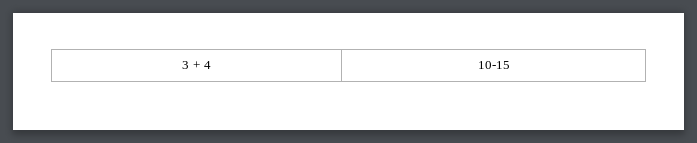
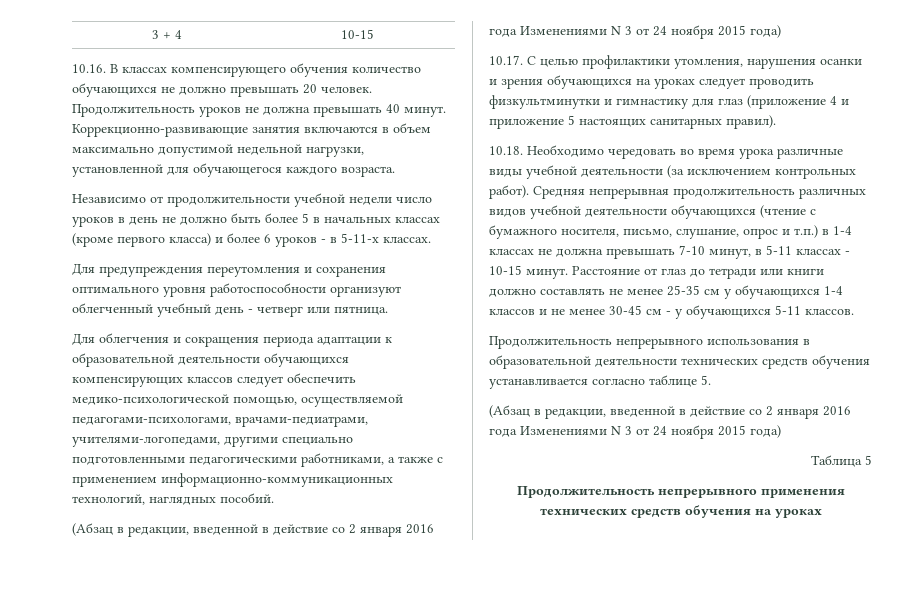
(510, 65) none -> [72,63,421,77] [72,83,372,97] [72,104,446,117] [72,123,431,137] [72,144,364,157] [72,163,395,177] [72,193,432,207] [72,213,440,227] [72,233,431,247] [72,263,386,277] [72,283,401,297] [72,303,388,317] [72,333,392,347] [72,353,349,367] [72,373,356,387] [72,394,403,407] [72,416,368,427] [72,436,353,447] [72,453,443,467] [72,473,393,487] [72,493,274,505] [72,523,434,537] [489,25,781,39] [489,55,862,69] [489,75,814,89] [489,95,849,109] [489,115,776,129] [489,145,843,159] [489,165,856,179] [489,185,866,199] [489,205,816,219] [489,225,852,239] [489,245,850,259] [489,265,824,279] [489,285,843,299] [489,305,854,319] [489,336,810,349] [489,355,870,369] [489,375,711,389] [489,405,851,419] [489,425,781,439] [811,455,872,467] [516,486,845,498] [539,505,822,518] // 10.16. В классах компенсирующего обучения количество обучающихся не должно превышать 20 человек. Продолжительность уроков не должна превышать 40 минут. Коррекционно-развивающие занятия включаются в объем максимально допустимой недельной нагрузки, установленной для обучающегося каждого возраста. // Независимо от продолжительности учебной недели число уроков в день не должно быть более 5 в начальных классах (кроме первого класса) и более 6 уроков - в 5-11-х классах. // Для предупреждения переутомления и сохранения оптимального уровня работоспособности организуют облегченный учебный день - четверг или пятница. // Для облегчения и сокращения периода адаптации к образовательной деятельности обучающихся компенсирующих классов следует обеспечить медико-психологической помощью, осуществляемой педагогами-психологами, врачами-педиатрами, учителями-логопедами, другими специально подготовленными педагогическими работниками, а также с применением информационно-коммуникационных технологий, наглядных пособий. // (Абзац в редакции, введенной в действие со 2 января 2016 года Изменениями N 3 от 24 ноября 2015 года) // 10.17. С целью профилактики утомления, нарушения осанки и зрения обучающихся на уроках следует проводить физкультминутки и гимнастику для глаз (приложение 4 и приложение 5 настоящих санитарных правил). // 10.18. Необходимо чередовать во время урока различные виды учебной деятельности (за исключением контрольных работ). Средняя непрерывная продолжительность различных видов учебной деятельности обучающихся (чтение с бумажного носителя, письмо, слушание, опрос и т.п.) в 1-4 классах не должна превышать 7-10 минут, в 5-11 классах - 10-15 минут. Расстояние от глаз до тетради или книги должно составлять не менее 25-35 см у обучающихся 1-4 классов и не менее 30-45 см - у обучающихся 5-11 классов. // Продолжительность непрерывного использования в образовательной деятельности технических средств обучения устанавливается согласно таблице 5. // (Абзац в редакции, введенной в действие со 2 января 2016 года Изменениями N 3 от 24 ноября 2015 года) // Таблица 5 // Продолжительность непрерывного применения технических средств обучения на уроках

